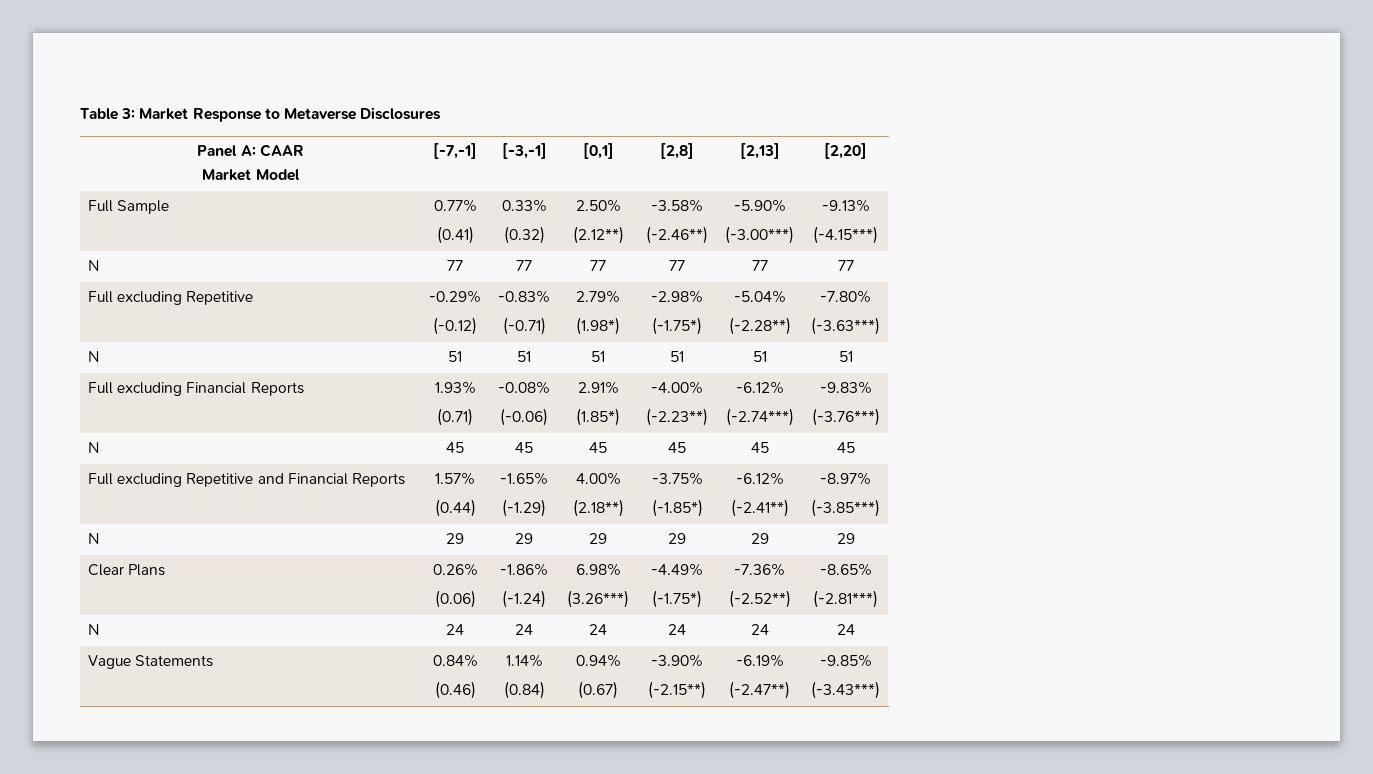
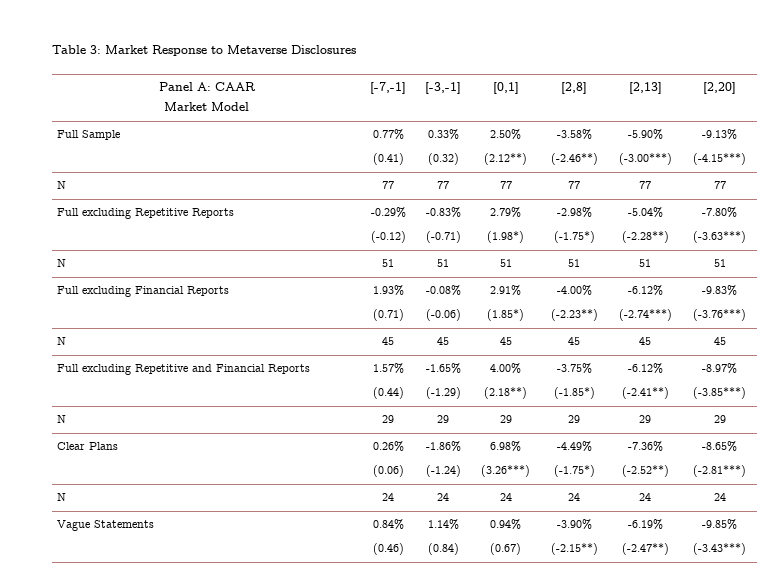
(254, 298) none -> [191,208,234,218] Reports

